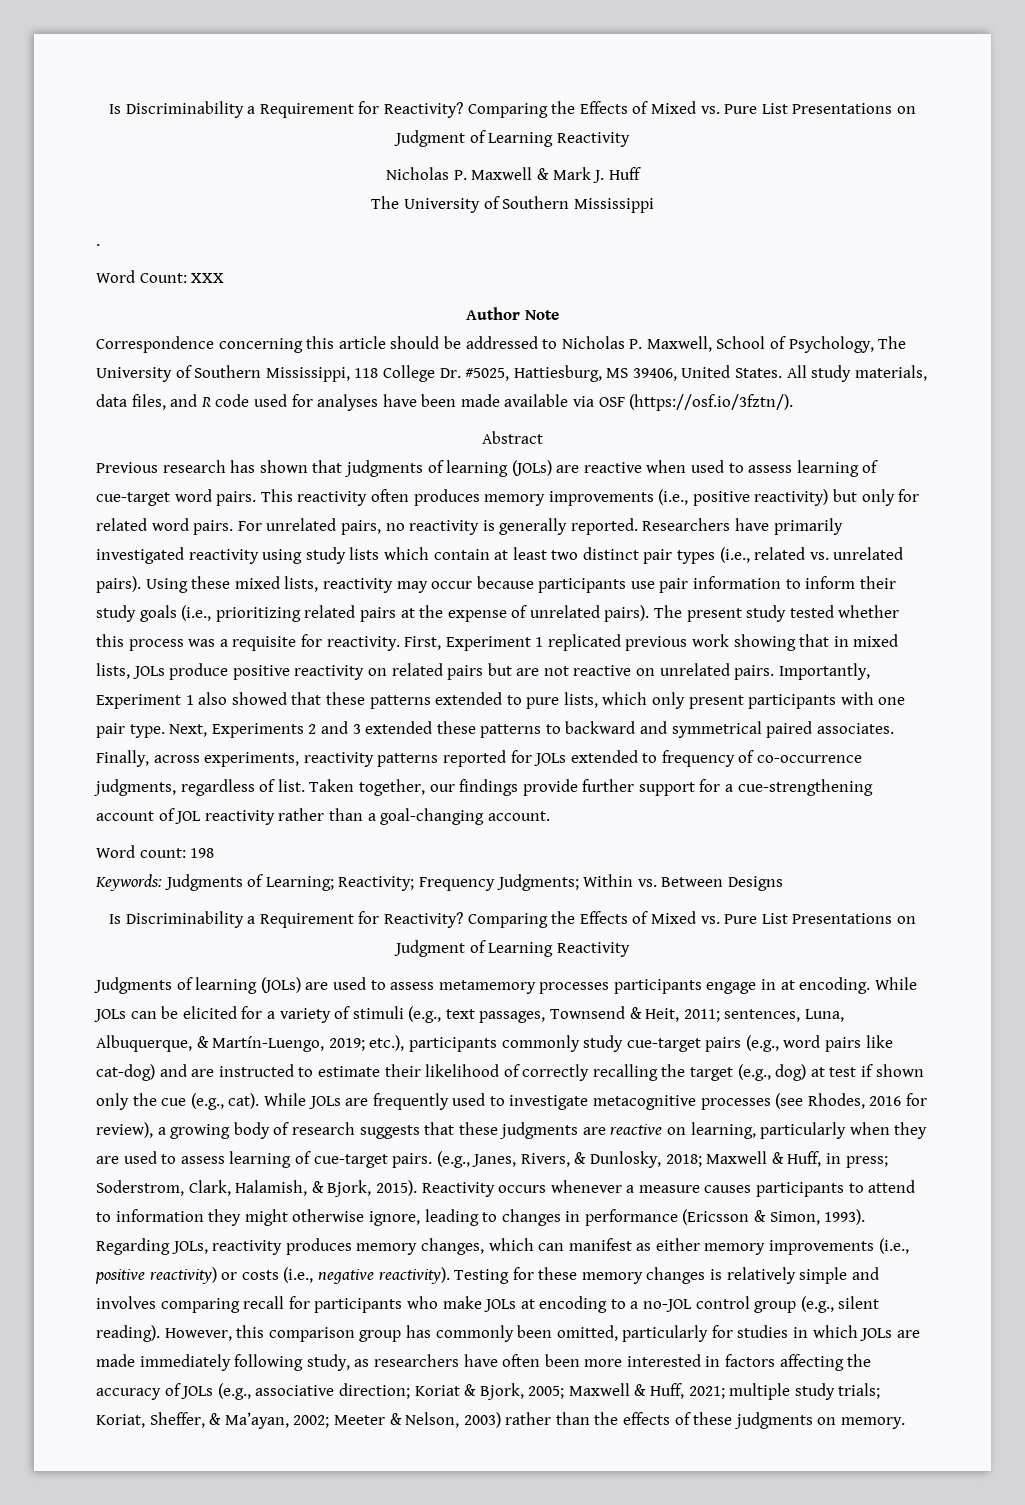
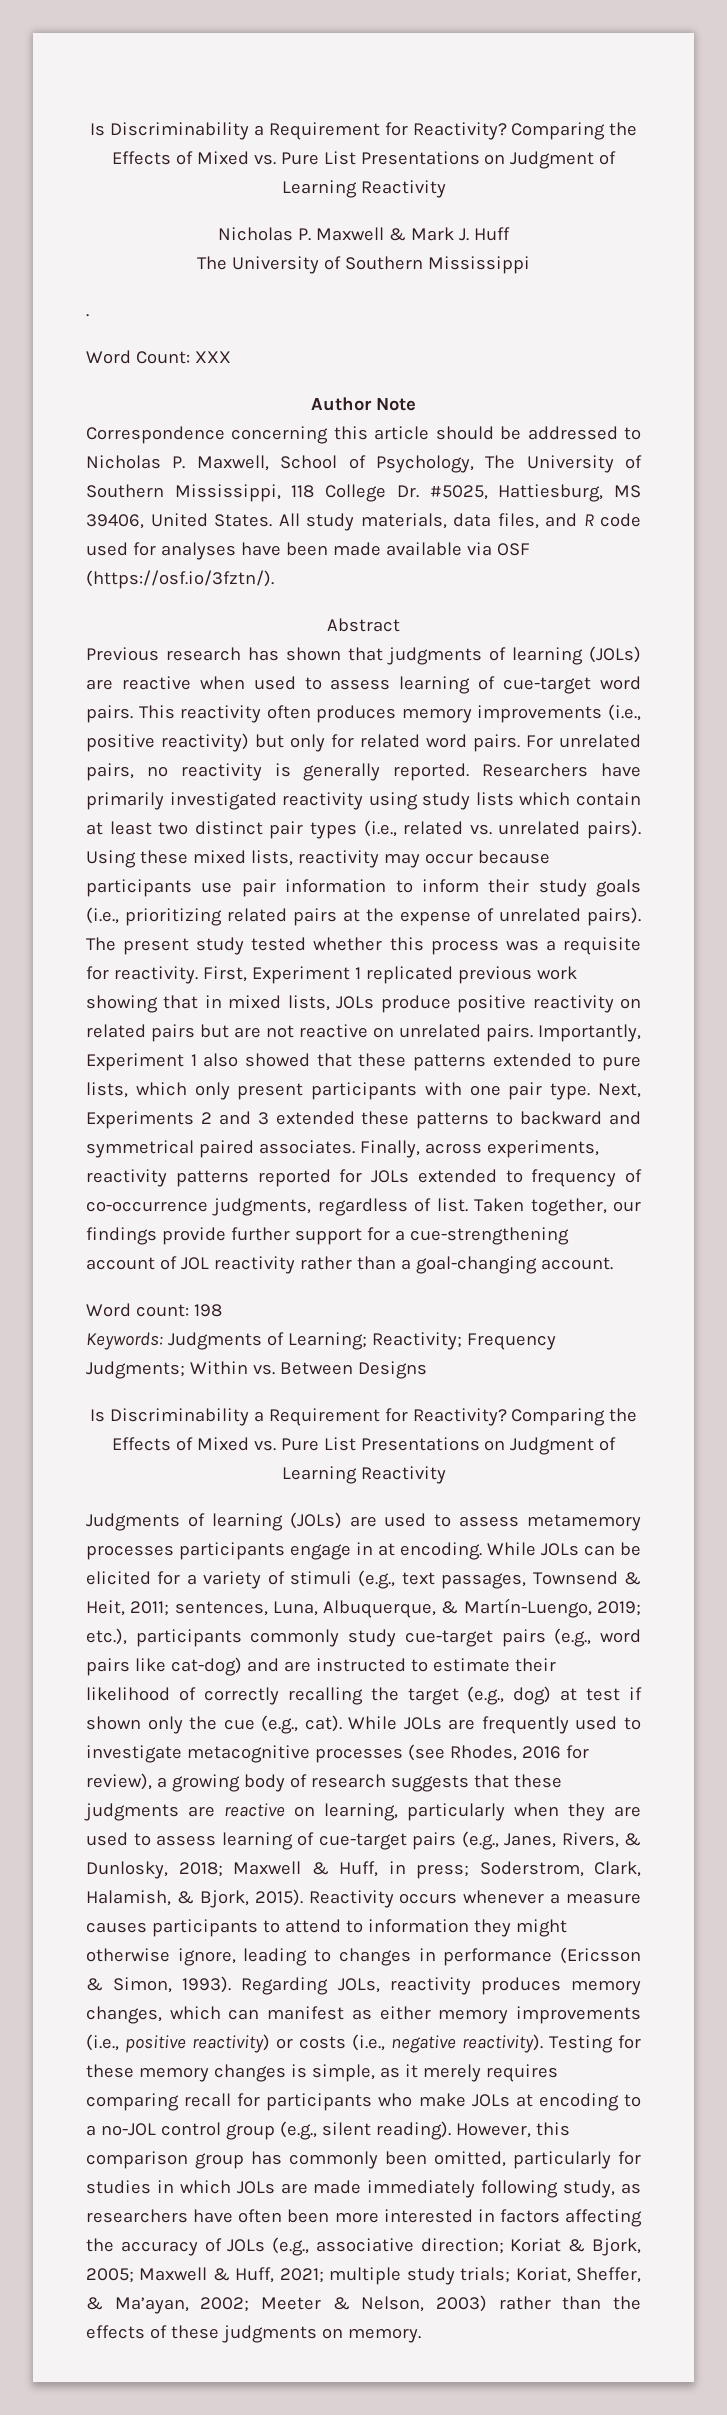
[392,1153,433,1168] pairs. -> [412,1832,456,1850] pairs
[726,1267,879,1284] [96,1296,156,1309] relatively simple and involves -> [311,2064,558,2082] simple, as it merely requires

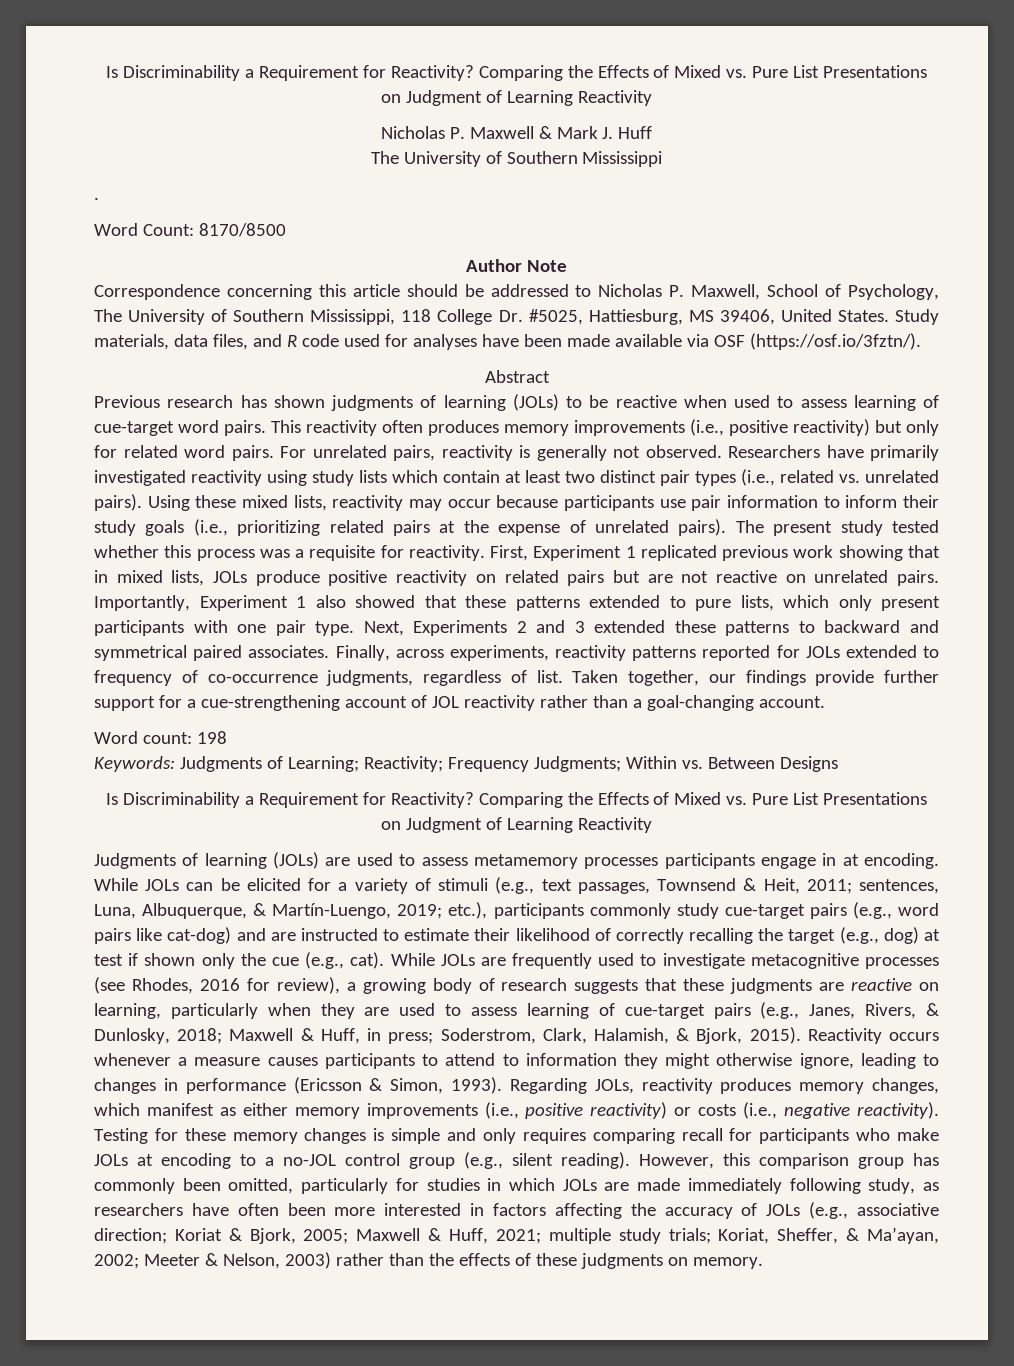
[194,351,231,363] XXX -> [198,223,286,237] 8170/8500
[278,513,354,531] All study -> [894,309,939,325] Study
[347,647,383,661] that -> (325, 401) none
[86,679,113,690] are -> [566,395,609,408] to be
[146,766,168,777] no -> (435, 453) none
[393,763,470,781] reported. -> [613,445,722,458] not observed.
[228,2009,260,2020] can -> (140, 1109) none
[311,2064,481,2082] simple, as it merely -> [391,1128,516,1144] simple and only

